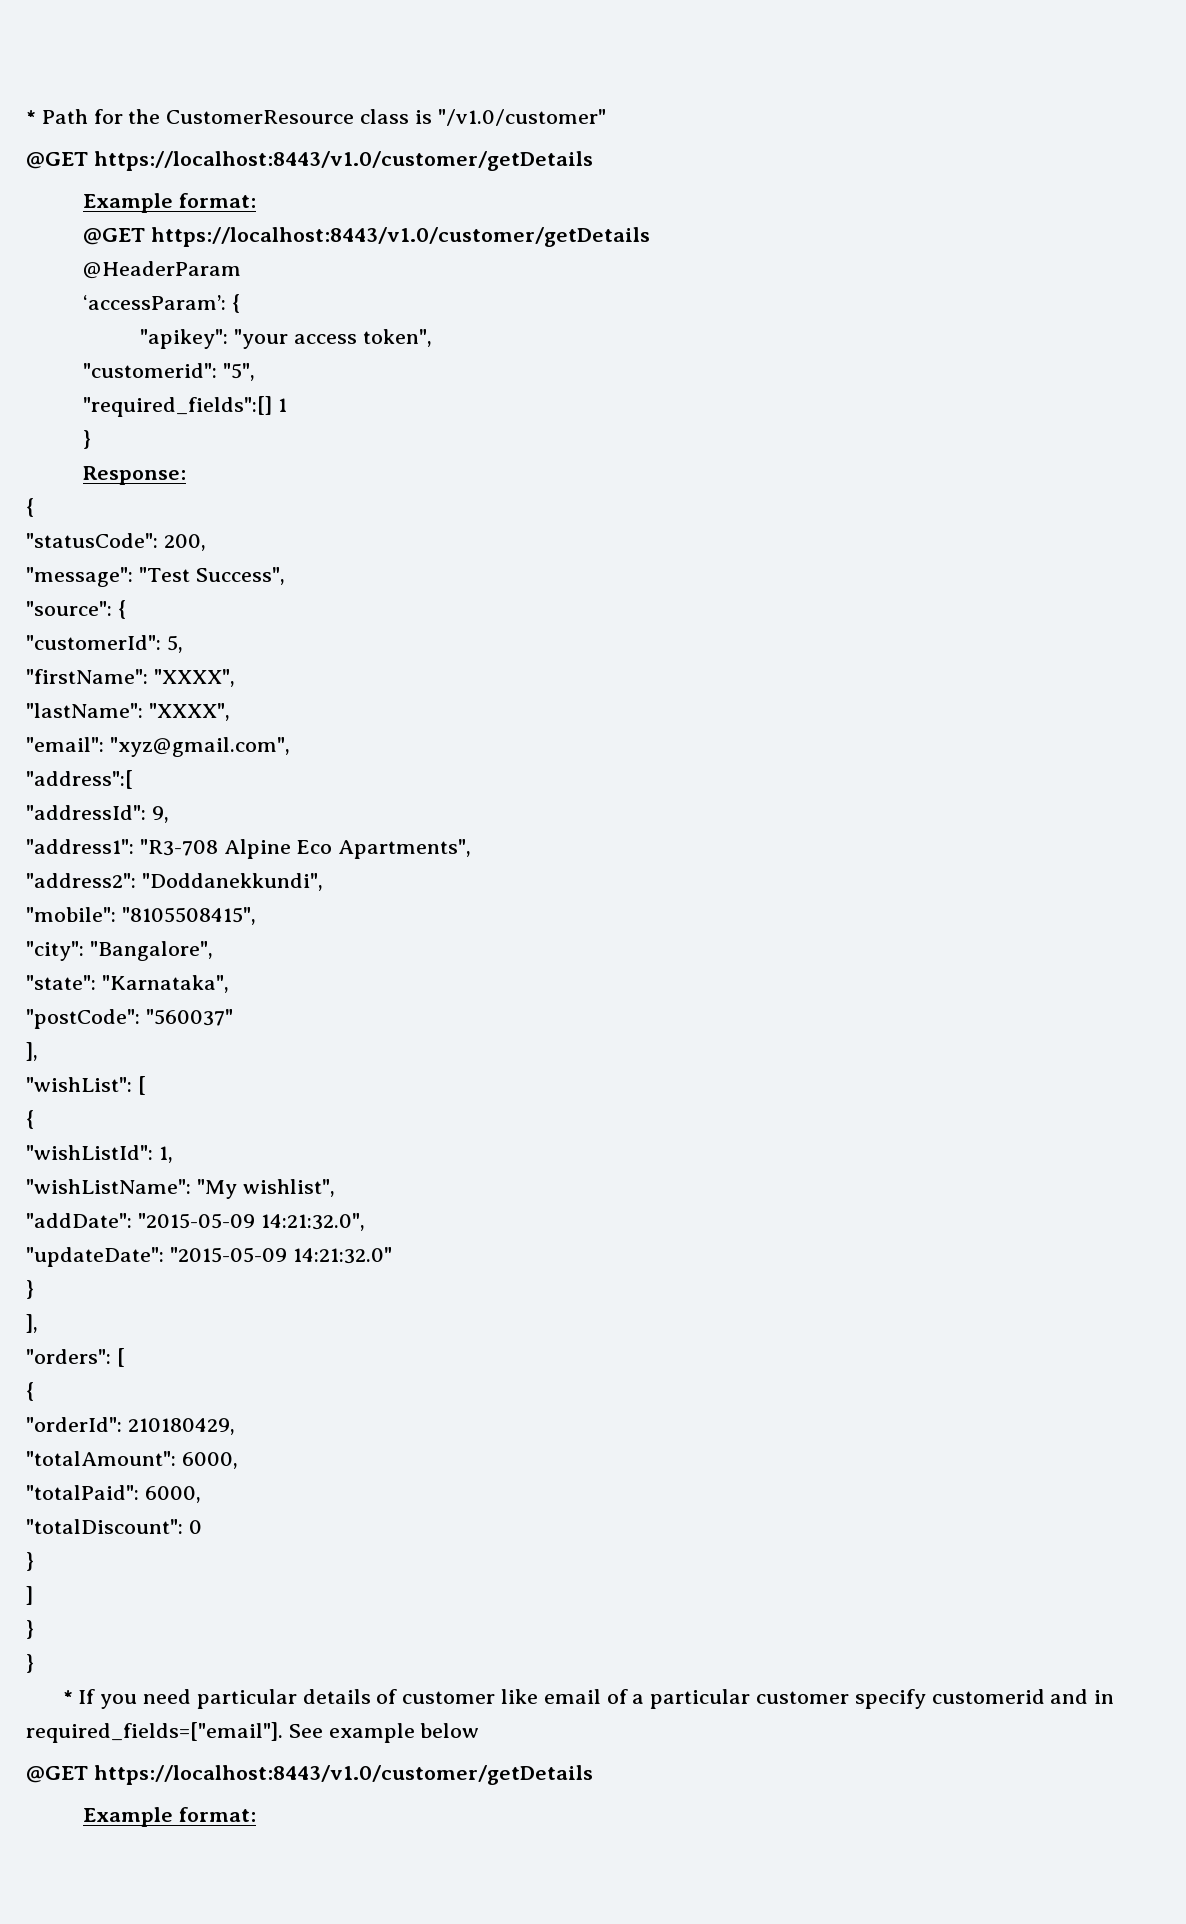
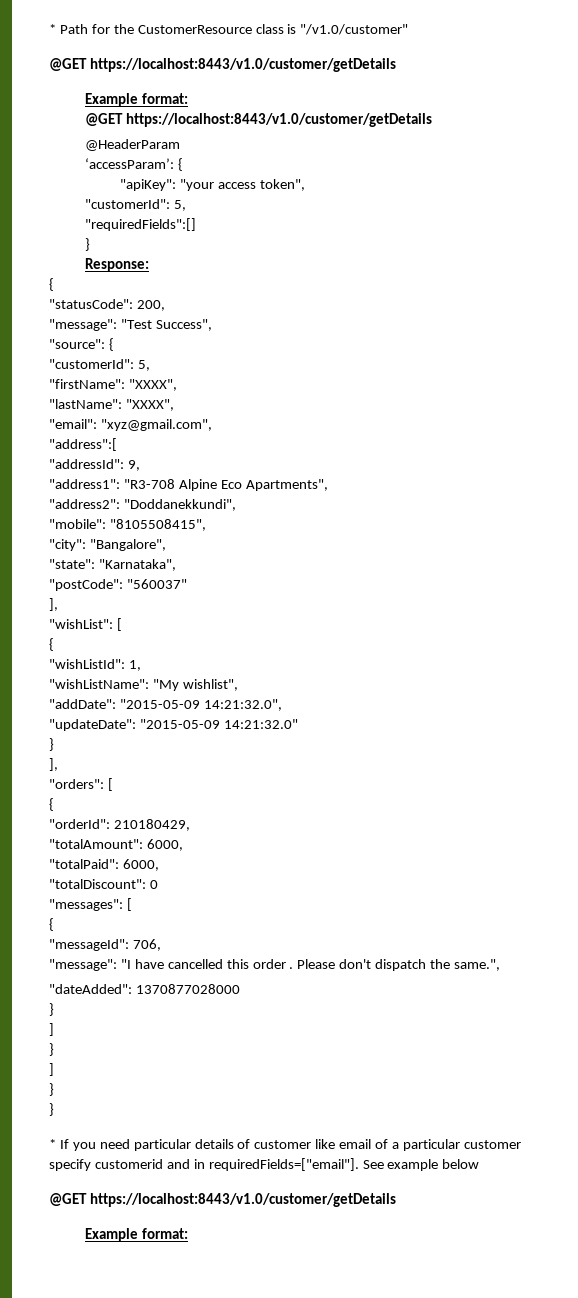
[140,329,229,349] "apikey": -> [120,179,177,191] "apiKey":
[83,363,255,381] [83,396,287,417] "customerid": "5", // "required_fields":[] 1 -> [84,199,186,211] [84,218,196,231] "customerId": 5, // "requiredFields":[]
(202, 1527) none -> [49,898,132,911] [49,918,54,931] [49,939,161,951] [49,959,501,971] [49,984,240,994] [49,1003,54,1016] [49,1023,54,1036] // "messages": [ // { // "messageId": 706, // "message": "I have cancelled this order . Please don't dispatch the same.", // "dateAdded": 1370877028000 // } // ]
[26,1722,283,1743] required_fields=["email"]. -> [208,1158,359,1171] requiredFields=["email"].

